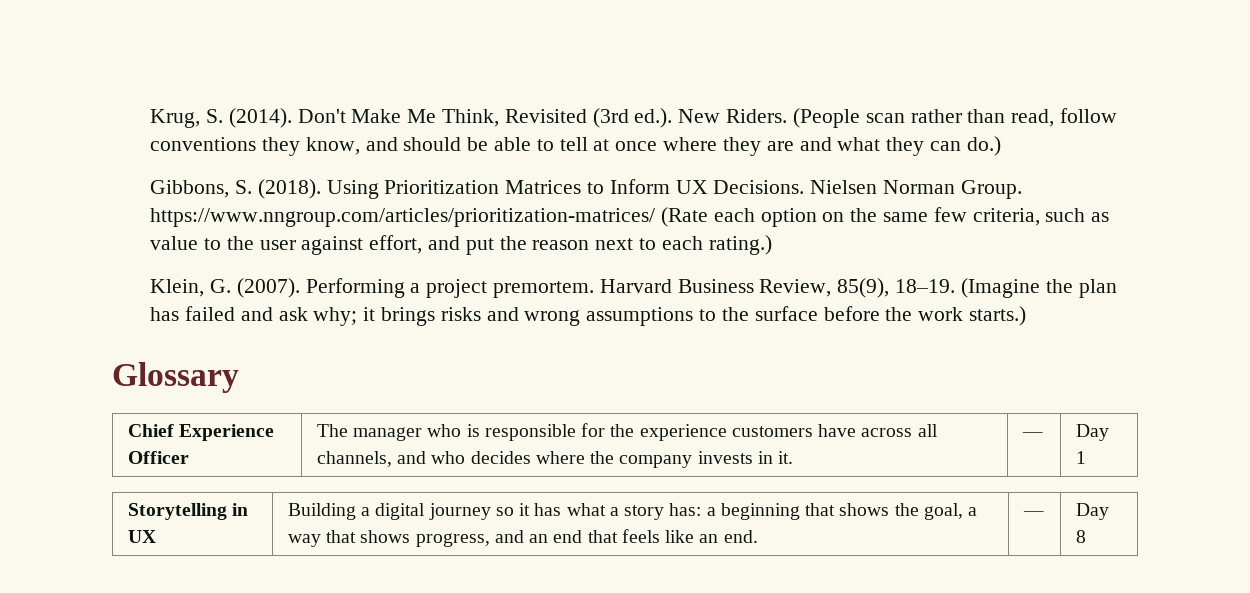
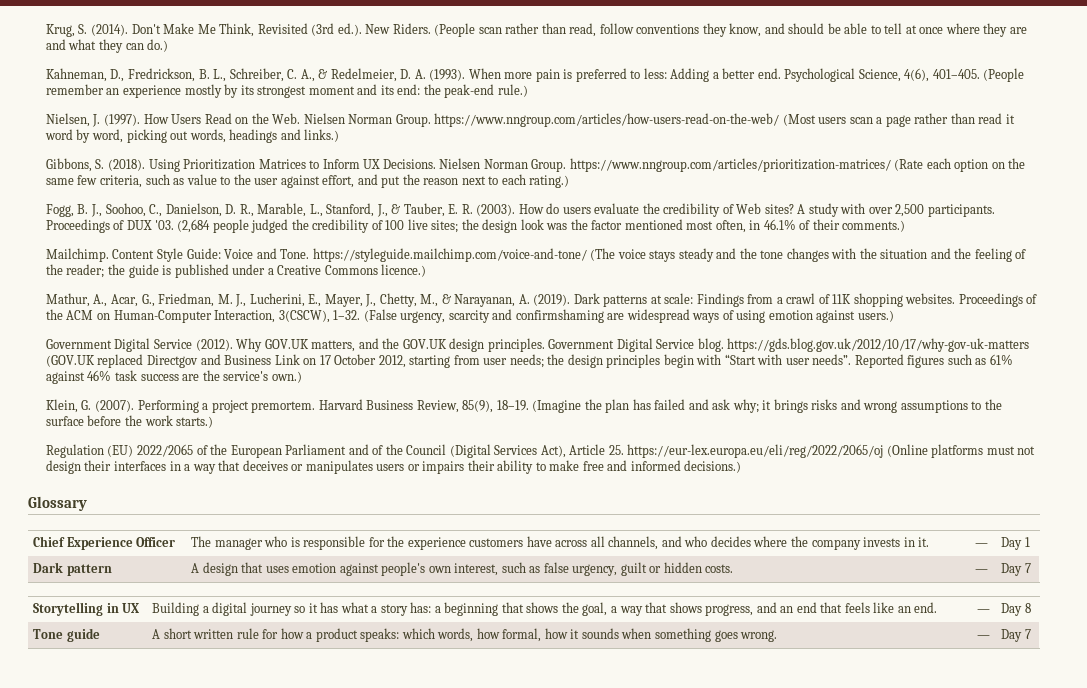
(1001, 146) none -> [45,68,1025,82] [45,84,528,98] [45,113,1015,127] [44,129,340,143] // Kahneman, D., Fredrickson, B. L., Schreiber, C. A., & Redelmeier, D. A. (1993). When more pain is preferred to less: Adding a better end. Psychological Science, 4(6), 401–405. (People remember an experience mostly by its strongest moment and its end: the peak-end rule.) // Nielsen, J. (1997). How Users Read on the Web. Nielsen Norman Group. https://www.nngroup.com/articles/how-users-read-on-the-web/ (Most users scan a page rather than read it word by word, picking out words, headings and links.)
(772, 245) none -> [45,203,995,217] [45,219,906,233] [45,248,1027,262] [45,264,427,278] [45,293,1038,307] [45,309,894,323] [45,338,1030,352] [45,354,1013,368] [45,370,302,384] // Fogg, B. J., Soohoo, C., Danielson, D. R., Marable, L., Stanford, J., & Tauber, E. R. (2003). How do users evaluate the credibility of Web sites? A study with over 2,500 participants. Proceedings of DUX '03. (2,684 people judged the credibility of 100 live sites; the design look was the factor mentioned most often, in 46.1% of their comments.) // Mailchimp. Content Style Guide: Voice and Tone. https://styleguide.mailchimp.com/voice-and-tone/ (The voice stays steady and the tone changes with the situation and the feeling of the reader; the guide is published under a Creative Commons licence.) // Mathur, A., Acar, G., Friedman, M. J., Lucherini, E., Mayer, J., Chetty, M., & Narayanan, A. (2019). Dark patterns at scale: Findings from a crawl of 11K shopping websites. Proceedings of the ACM on Human-Computer Interaction, 3(CSCW), 1–32. (False urgency, scarcity and confirmshaming are widespread ways of using emotion against users.) // Government Digital Service (2012). Why GOV.UK matters, and the GOV.UK design principles. Government Digital Service blog. https://gds.blog.gov.uk/2012/10/17/why-gov-uk-matters (GOV.UK replaced Directgov and Business Link on 17 October 2012, starting from user needs; the design principles begin with “Start with user needs”. Reported figures such as 61% against 46% task success are the service's own.)
(1026, 316) none -> [45,444,1036,458] [45,460,742,474] // Regulation (EU) 2022/2065 of the European Parliament and of the Council (Digital Services Act), Article 25. https://eur-lex.europa.eu/eli/reg/2022/2065/oj (Online platforms must not design their interfaces in a way that deceives or manipulates users or impairs their ability to make free and informed decisions.)
(1086, 457) none -> [33,562,112,576] [191,562,734,576] [975,569,989,573] [1001,563,1031,576] // Dark pattern | A design that uses emotion against people's own interest, such as false urgency, guilt or hidden costs. | — | Day 7
(1086, 536) none -> [33,628,100,642] [152,628,778,642] [977,635,991,639] [1001,629,1031,642] // Tone guide | A short written rule for how a product speaks: which words, how formal, how it sounds when something goes wrong. | — | Day 7

